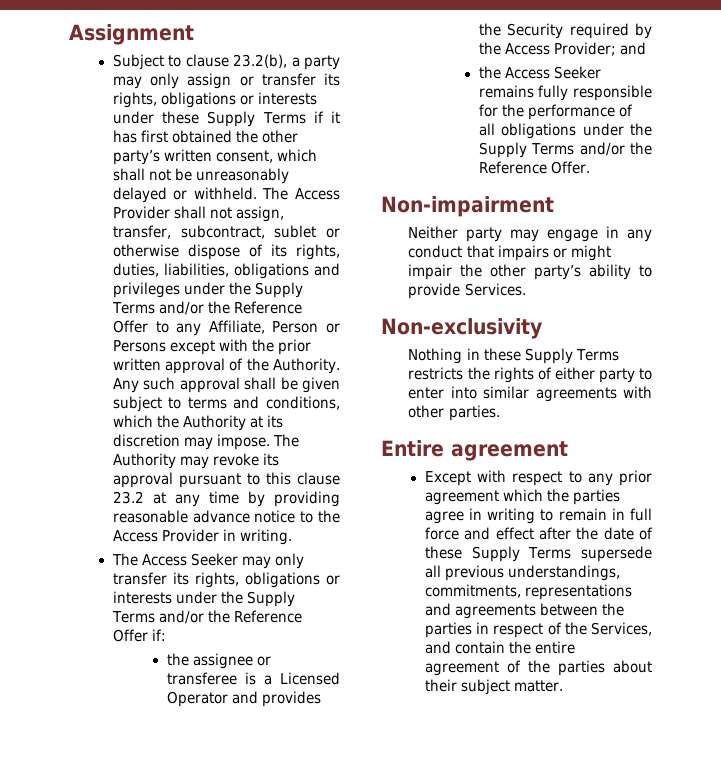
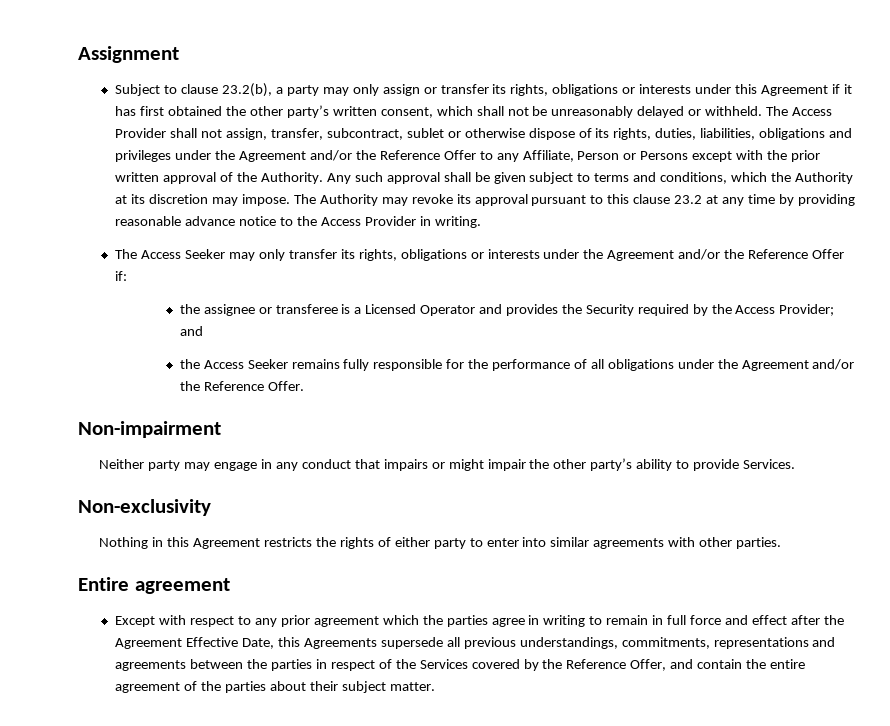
[162,111,306,127] these Supply Terms -> [734,84,828,96] this Agreement
[255,282,304,298] [111,302,155,314] Supply Terms -> [239,151,307,162] Agreement
[247,591,296,607] [111,611,155,623] Supply Terms -> [607,250,675,261] Agreement
[478,142,575,158] Supply Terms -> [741,360,809,371] Agreement
[483,348,619,364] these Supply Terms -> [167,537,261,549] this Agreement
[603,527,653,540] [424,546,572,562] date of these Supply Terms -> [115,637,378,649] Agreement Effective Date, this Agreements
[591,622,652,636] Services, -> [419,659,667,671] Services covered by the Reference Offer,

